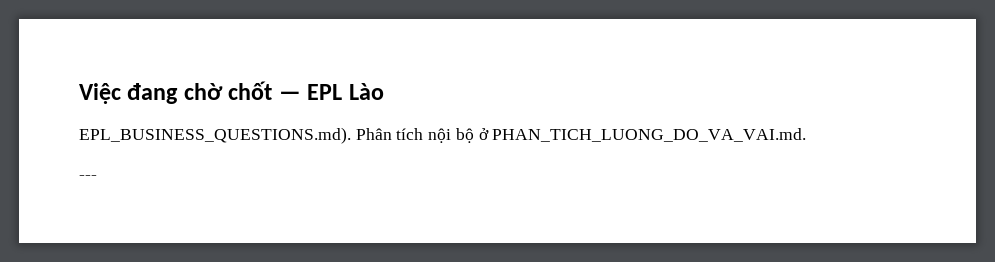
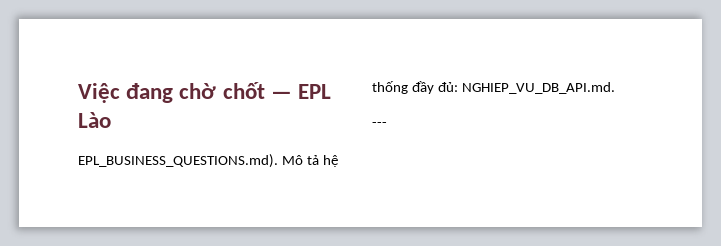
[355,128,807,143] Phân tích nội bộ ở PHAN_TICH_LUONG_DO_VA_VAI.md. -> [281,155,338,167] [372,81,615,94] Mô tả hệ thống đầy đủ: NGHIEP_VU_DB_API.md.

